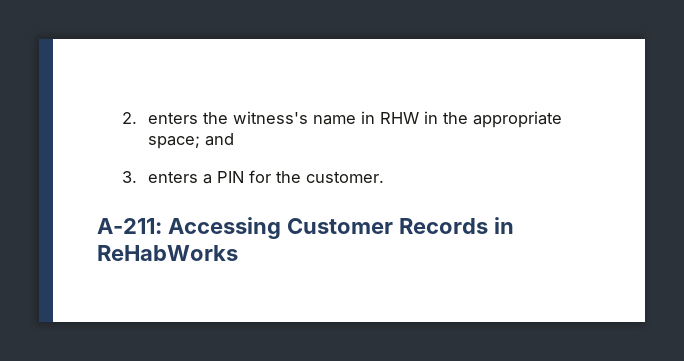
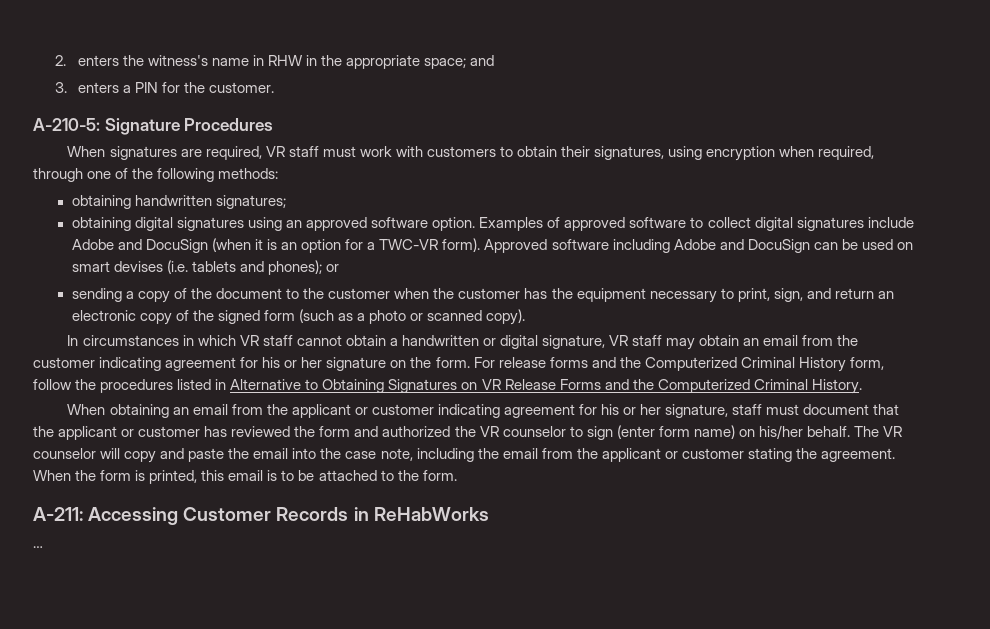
(384, 177) none -> [33,118,274,135] [67,146,875,161] [33,168,279,182] [71,195,286,209] [71,217,914,231] [71,238,913,253] [71,260,340,275] [71,288,894,303] [71,309,526,325] [67,335,859,350] [33,357,884,372] [33,379,862,394] [67,404,900,418] [33,425,903,440] [33,448,896,463] [33,470,457,484] // A-210-5: Signature Procedures // When signatures are required, VR staff must work with customers to obtain their signatures, using encryption when required, through one of the following methods: // obtaining handwritten signatures; // obtaining digital signatures using an approved software option. Examples of approved software to collect digital signatures include Adobe and DocuSign (when it is an option for a TWC-VR form). Approved software including Adobe and DocuSign can be used on smart devises (i.e. tablets and phones); or // sending a copy of the document to the customer when the customer has the equipment necessary to print, sign, and return an electronic copy of the signed form (such as a photo or scanned copy). // In circumstances in which VR staff cannot obtain a handwritten or digital signature, VR staff may obtain an email from the customer indicating agreement for his or her signature on the form. For release forms and the Computerized Criminal History form, follow the procedures listed in Alternative to Obtaining Signatures on VR Release Forms and the Computerized Criminal History. // When obtaining an email from the applicant or customer indicating agreement for his or her signature, staff must document that the applicant or customer has reviewed the form and authorized the VR counselor to sign (enter form name) on his/her behalf. The VR counselor will copy and paste the email into the case note, including the email from the applicant or customer stating the agreement. When the form is printed, this email is to be attached to the form.
(238, 253) none -> [33,546,43,548] // …

